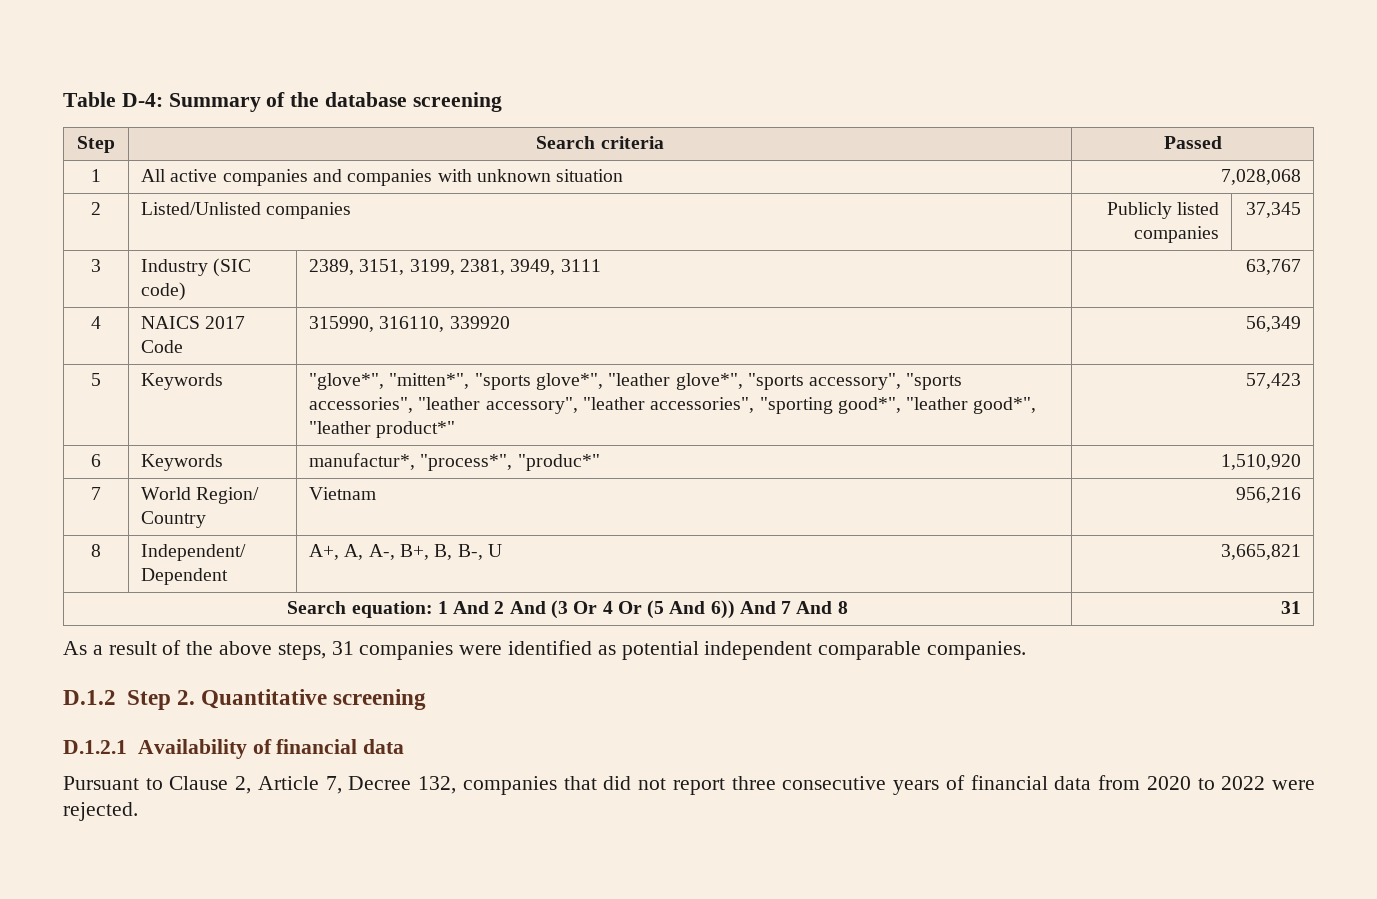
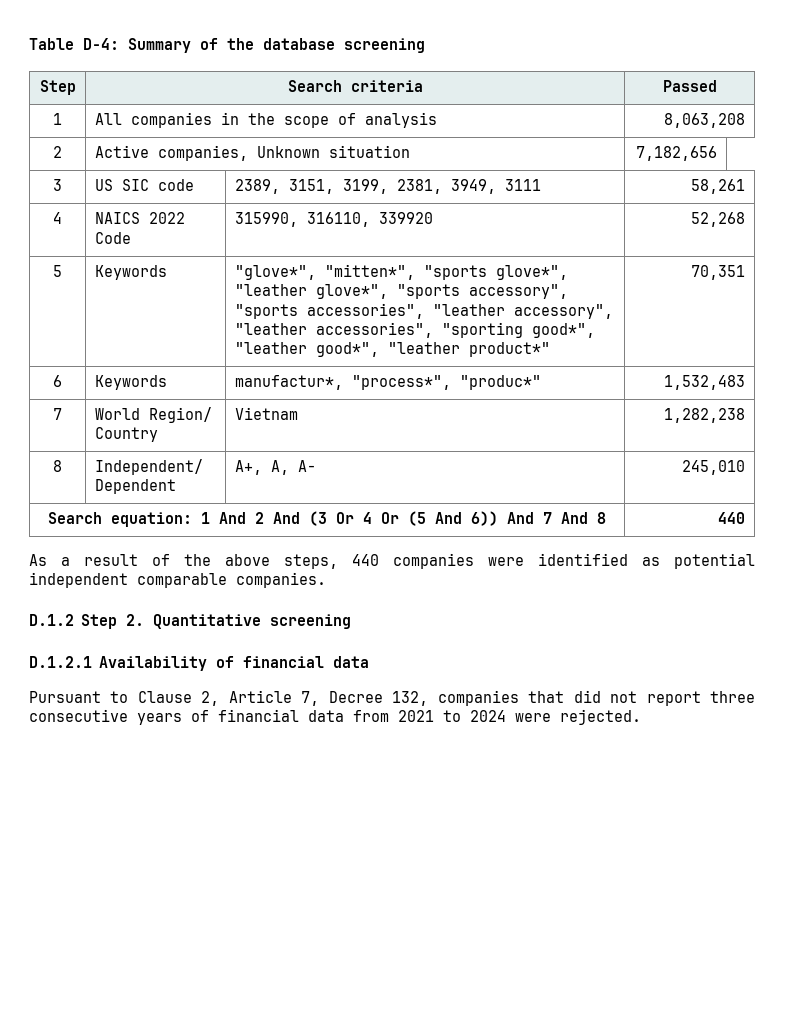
[170,169,624,186] [1220,169,1301,185] [91,202,101,215] [141,202,352,219] [1106,202,1219,219] [1133,226,1219,243] [1245,202,1301,218] [91,259,101,272] [141,258,252,277] [141,282,187,301] active companies and companies with unknown situation | 7,028,068 // 2 | Listed/Unlisted companies | Publicly listed companies | 37,345 // 3 | Industry (SIC code) -> [130,112,437,128] [664,113,746,128] [53,146,62,158] [94,145,410,161] [636,146,718,161] [53,179,62,191] [94,179,194,191] companies in the scope of analysis | 8,063,208 // 2 | Active companies, Unknown situation | 7,182,656 // 3 | US SIC code
[1245,259,1301,275] 63,767 -> [691,179,746,194] 58,261
[205,316,246,329] 2017 -> [148,212,185,224] 2022
[1245,316,1301,332] 56,349 -> [691,212,746,227] 52,268
[1245,373,1301,389] 57,423 -> [691,265,746,280] 70,351
[1220,454,1301,470] 1,510,920 -> [664,375,746,390] 1,532,483
[1235,487,1301,503] 956,216 -> [664,408,746,423] 1,282,238
[368,544,502,560] [1220,544,1301,560] A-, B+, B, B-, U | 3,665,821 -> [297,460,316,472] [682,460,746,475] A- | 245,010
[1280,601,1301,614] 31 -> [718,512,746,524] 440
[331,641,354,655] 31 -> [352,554,379,566] 440
[1146,776,1266,790] 2020 to 2022 -> [398,710,506,722] 2021 to 2024

